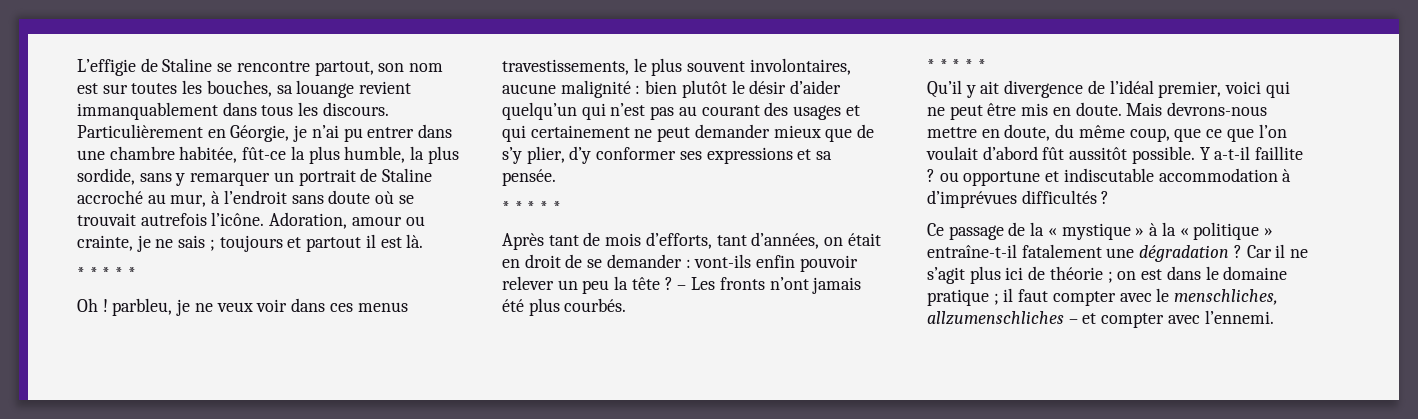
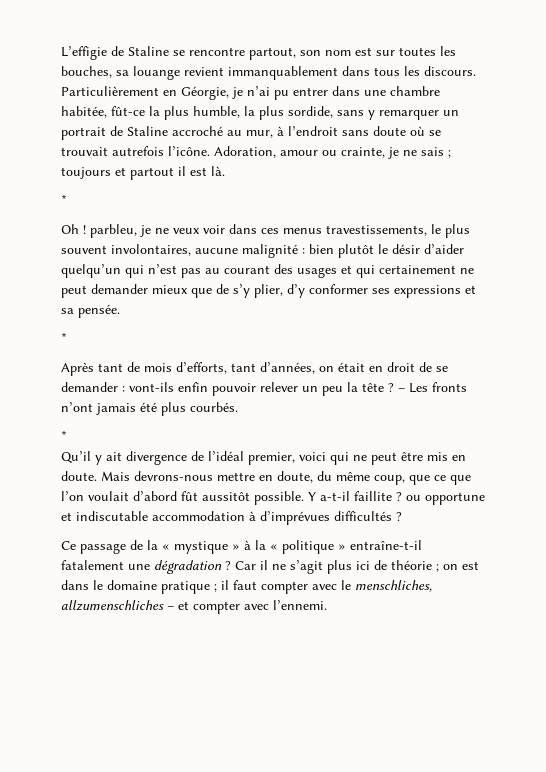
[89,267,136,280] * * * * -> (67, 199) none
[514,201,561,214] * * * * -> (67, 337) none
[939,59,986,72] * * * * -> (67, 435) none

